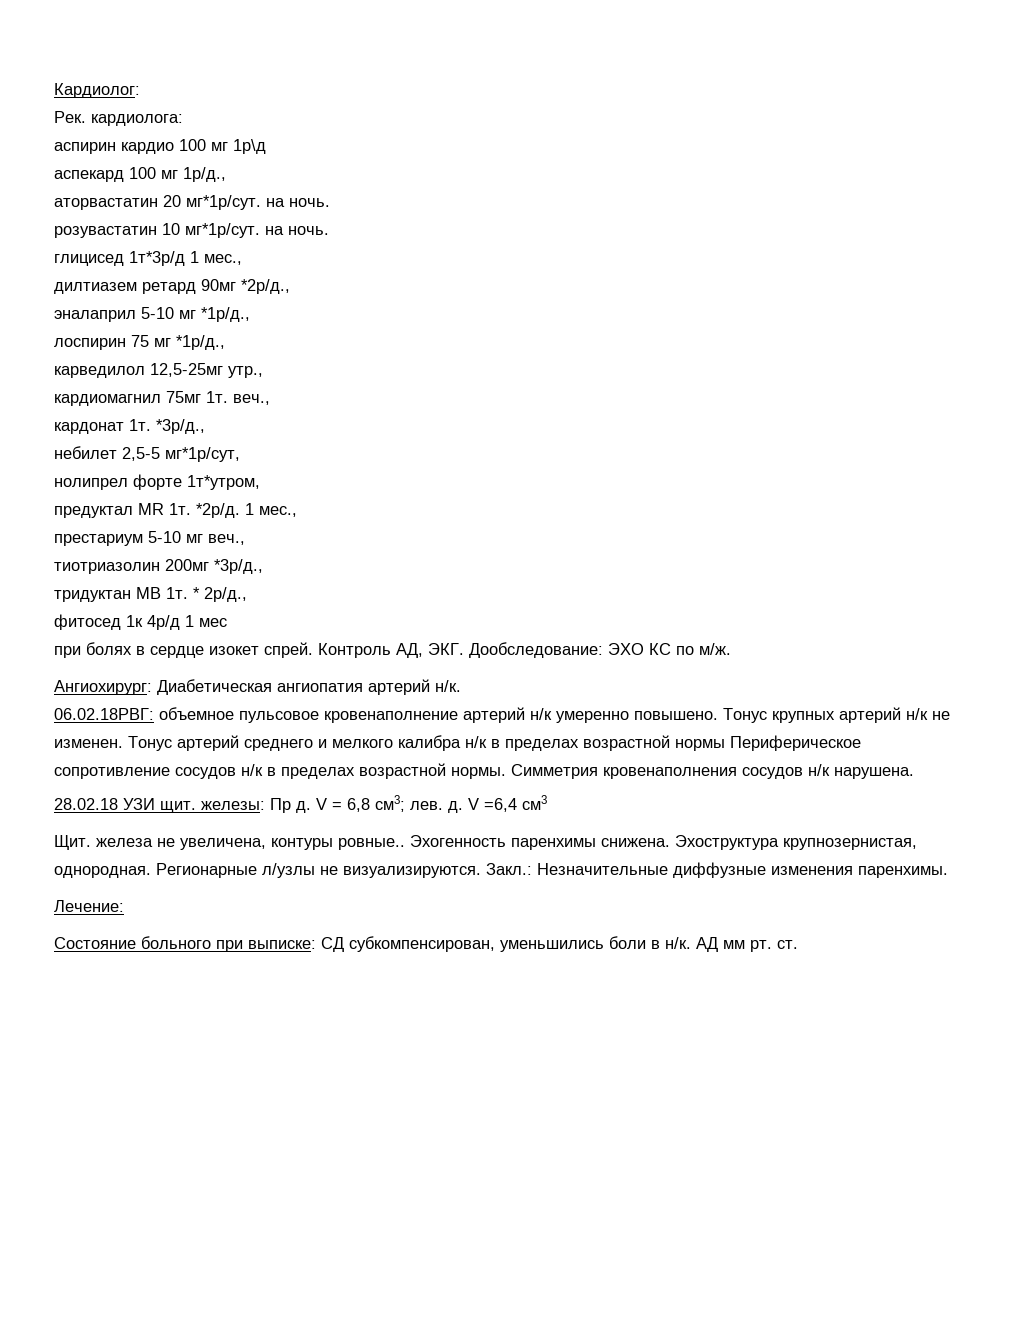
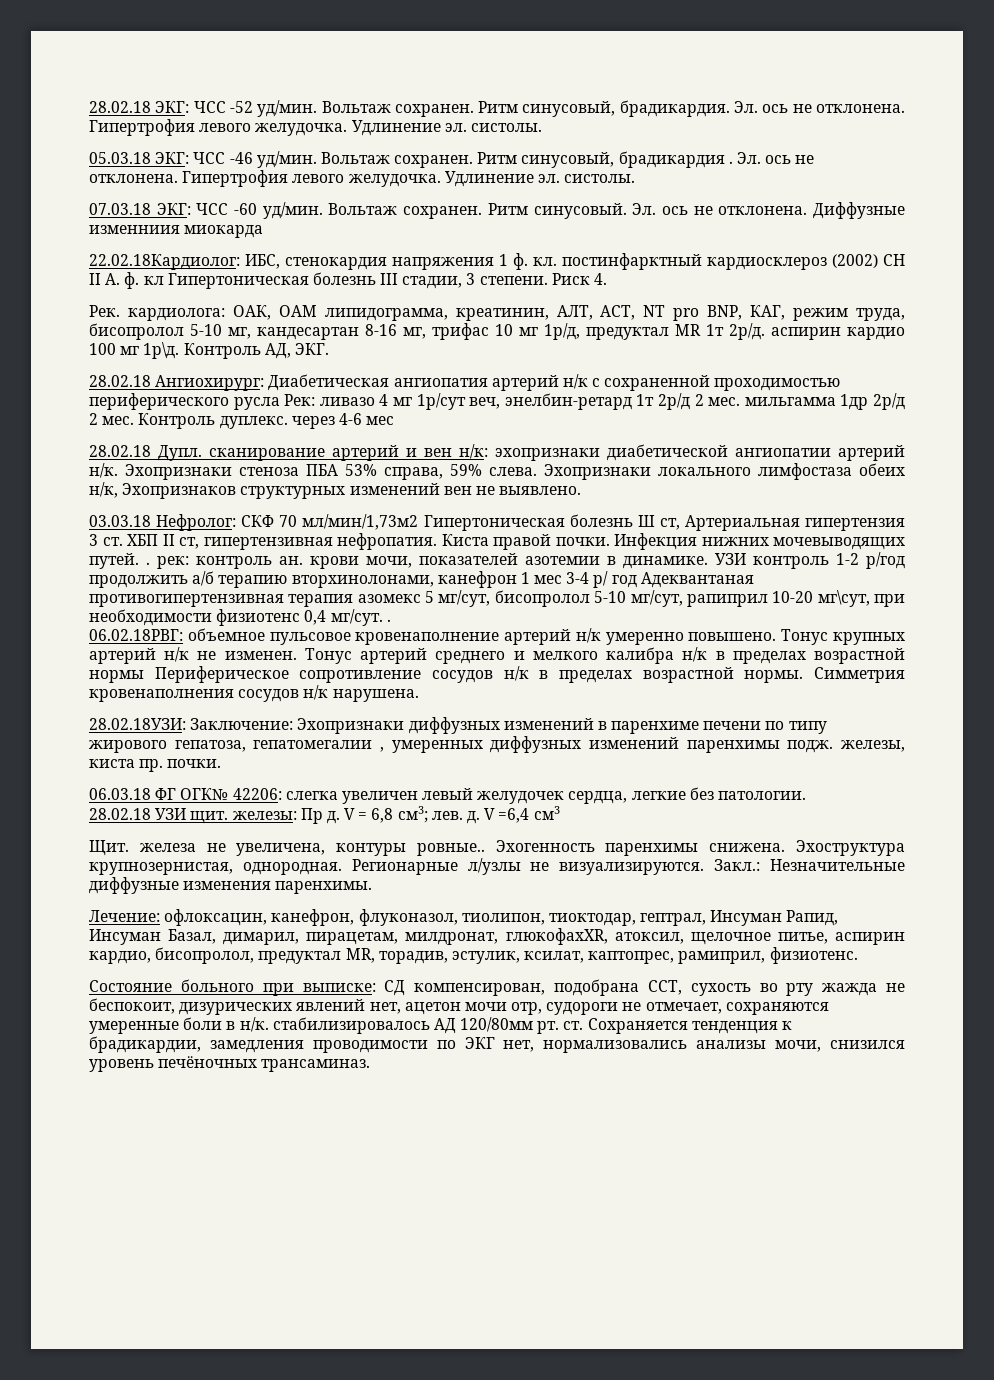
[54,83,140,98] [54,111,183,126] [54,139,266,154] [54,167,226,182] [54,195,330,210] [54,223,329,238] [54,251,242,266] [54,279,290,294] [54,307,250,322] [54,335,225,350] [54,363,263,378] [54,391,270,406] [54,419,205,434] [54,446,240,462] [54,474,260,490] [54,503,297,518] [54,531,245,546] [54,559,263,574] [54,587,247,602] [54,614,227,630] [54,642,731,658] [54,679,461,695] Кардиолог: // Рек. кардиолога: // аспирин кардио 100 мг 1р\д // аспекард 100 мг 1р/д., // аторвастатин 20 мг*1р/сут. на ночь. // розувастатин 10 мг*1р/сут. на ночь. // глицисед 1т*3р/д 1 мес., // дилтиазем ретард 90мг *2р/д., // эналаприл 5-10 мг *1р/д., // лоспирин 75 мг *1р/д., // карведилол 12,5-25мг утр., // кардиомагнил 75мг 1т. веч., // кардонат 1т. *3р/д., // небилет 2,5-5 мг*1р/сут, // нолипрел форте 1т*утром, // предуктал МR 1т. *2р/д. 1 мес., // престариум 5-10 мг веч., // тиотриазолин 200мг *3р/д., // тридуктан МВ 1т. * 2р/д., // фитосед 1к 4р/д 1 мес // при болях в сердце изокет спрей. Контроль АД, ЭКГ. Дообследование: ЭХО КС по м/ж. // Ангиохирург: Диабетическая ангиопатия артерий н/к. -> [89,100,905,117] [89,119,542,136] [89,151,815,168] [89,170,636,187] [89,202,906,219] [89,225,264,238] [89,253,905,270] [89,272,608,289] [89,305,905,321] [89,323,905,340] [89,342,329,359] [89,374,841,391] [89,393,906,410] [89,413,395,429] [89,444,905,461] [89,463,905,480] [89,482,582,499] [89,514,906,531] [89,533,905,550] [89,552,905,569] [89,571,754,588] [89,590,906,607] [89,609,391,626] 28.02.18 ЭКГ: ЧСС -52 уд/мин. Вольтаж сохранен. Ритм синусовый, брадикардия. Эл. ось не отклонена. Гипертрофия левого желудочка. Удлинение эл. систолы. // 05.03.18 ЭКГ: ЧСС -46 уд/мин. Вольтаж сохранен. Ритм синусовый, брадикардия . Эл. ось не отклонена. Гипертрофия левого желудочка. Удлинение эл. систолы. // 07.03.18 ЭКГ: ЧСС -60 уд/мин. Вольтаж сохранен. Ритм синусовый. Эл. ось не отклонена. Диффузные изменниия миокарда // 22.02.18Кардиолог: ИБС, стенокардия напряжения 1 ф. кл. постинфарктный кардиосклероз (2002) СН II А. ф. кл Гипертоническая болезнь III стадии, 3 степени. Риск 4. // Рек. кардиолога: ОАК, ОАМ липидограмма, креатинин, АЛТ, АСТ, NT pro BNP, КАГ, режим труда, бисопролол 5-10 мг, кандесартан 8-16 мг, трифас 10 мг 1р/д, предуктал MR 1т 2р/д. аспирин кардио 100 мг 1р\д. Контроль АД, ЭКГ. // 28.02.18 Ангиохирург: Диабетическая ангиопатия артерий н/к с сохраненной проходимостью периферического русла Рек: ливазо 4 мг 1р/сут веч, энелбин-ретард 1т 2р/д 2 мес. мильгамма 1др 2р/д 2 мес. Контроль дуплекс. через 4-6 мес // 28.02.18 Дупл. сканирование артерий и вен н/к: эхопризнаки диабетической ангиопатии артерий н/к. Эхопризнаки стеноза ПБА 53% справа, 59% слева. Эхопризнаки локального лимфостаза обеих н/к, Эхопризнаков структурных изменений вен не выявлено. // 03.03.18 Нефролог: СКФ 70 мл/мин/1,73м2 Гипертоническая болезнь Ш ст, Артериальная гипертензия 3 ст. ХБП II ст, гипертензивная нефропатия. Киста правой почки. Инфекция нижних мочевыводящих путей. . рек: контроль ан. крови мочи, показателей азотемии в динамике. УЗИ контроль 1-2 р/год продолжить а/б терапию вторхинолонами, канефрон 1 мес 3-4 р/ год Адеквантаная противогипертензивная терапия азомекс 5 мг/сут, бисопролол 5-10 мг/сут, рапиприл 10-20 мг\сут, при необходимости физиотенс 0,4 мг/сут. .
(914, 773) none -> [89,717,827,734] [89,736,905,753] [89,759,222,772] [89,787,807,804] // 28.02.18УЗИ: Заключение: Эхопризнаки диффузных изменений в паренхиме печени по типу жирового гепатоза, гепатомегалии , умеренных диффузных изменений паренхимы подж. железы, киста пр. почки. // 06.03.18 ФГ ОГК№ 42206: слегка увеличен левый желудочек сердца, легкие без патологии.
(124, 906) none -> [164,909,839,926] [89,928,905,945] [89,947,858,964] офлоксацин, канефрон, флуконазол, тиолипон, тиоктодар, гептрал, Инсуман Рапид, Инсуман Базал, димарил, пирацетам, милдронат, глюкофахXR, атоксил, щелочное питье, аспирин кардио, бисопролол, предуктал MR, торадив, эстулик, ксилат, каптопрес, рамиприл, физиотенс.
[349,936,798,952] субкомпенсирован, уменьшились боли в н/к. АД мм рт. ст. -> [414,979,906,996] [89,998,829,1015] [89,1017,793,1034] [89,1036,906,1053] [89,1056,371,1072] компенсирован, подобрана ССТ, сухость во рту жажда не беспокоит, дизурических явлений нет, ацетон мочи отр, судороги не отмечает, сохраняются умеренные боли в н/к. стабилизировалось АД 120/80мм рт. ст. Сохраняется тенденция к брадикардии, замедления проводимости по ЭКГ нет, нормализовались анализы мочи, снизился уровень печёночных трансаминаз.

